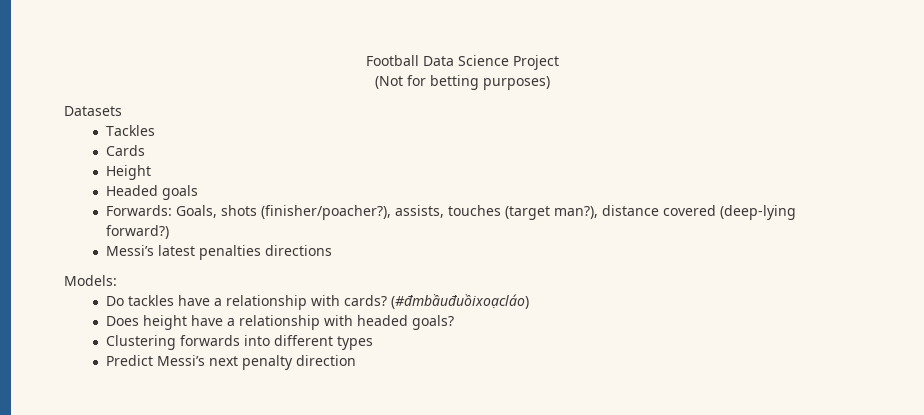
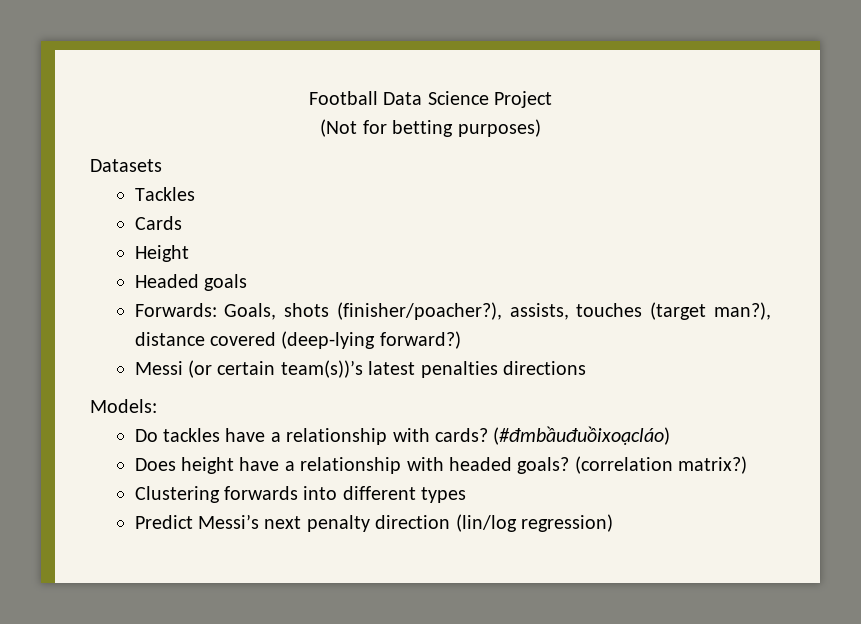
[106,245,155,256] Messi’s -> [134,360,363,378] Messi (or certain team(s))’s
(455, 322) none -> [574,456,748,474] (correlation matrix?)
(357, 360) none -> [455,514,613,532] (lin/log regression)

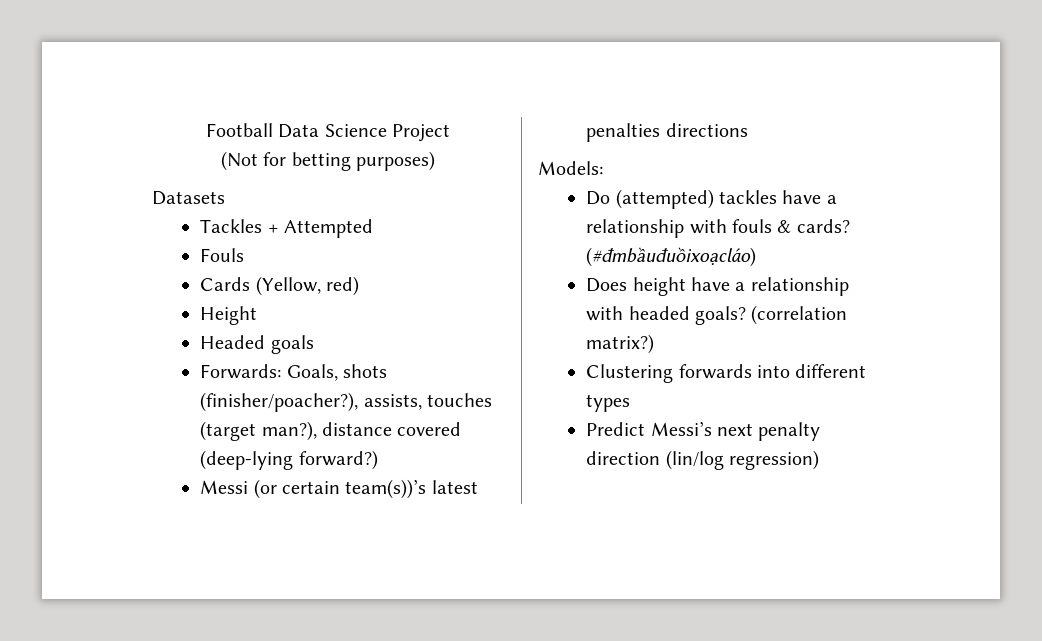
(195, 194) none -> [267,219,374,238] [200,248,245,262] + Attempted // Fouls
(182, 223) none -> [255,276,360,296] (Yellow, red)
(158, 435) none -> [615,189,714,209] (attempted)
(430, 435) none -> [732,219,792,233] fouls &

